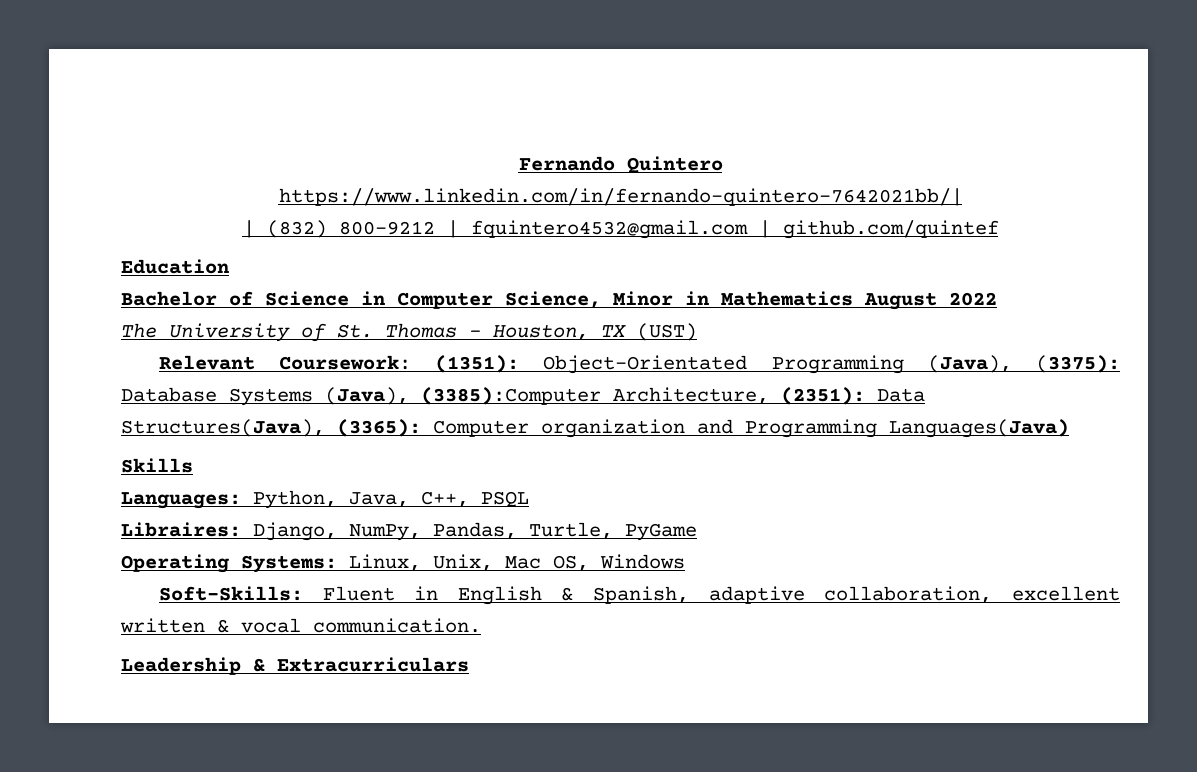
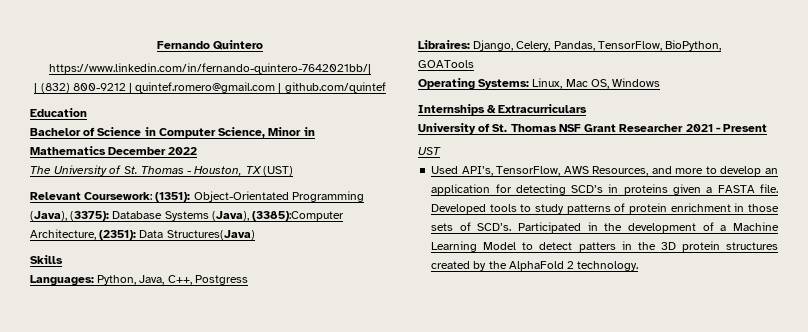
[470,220,748,239] fquintero4532@gmail.com -> [135,82,276,93] quintef.romero@gmail.com
[864,292,937,310] August -> [108,147,167,155] December
[121,419,1069,438] Structures(Java), (3365): Computer organization and Programming Languages(Java) -> [166,230,255,240] Structures(Java)
[481,491,529,507] PSQL -> [194,275,248,285] Postgress
[349,522,697,541] NumPy, Pandas, Turtle, PyGame -> [516,40,722,51] [418,60,474,68] Celery, Pandas, TensorFlow, BioPython, GOATools
[433,554,493,571] Unix, -> (563, 83) none
[158,586,1121,605] [120,618,481,633] [121,657,469,675] Soft-Skills: Fluent in English & Spanish, adaptive collaboration, excellent written & vocal communication. // Leadership & Extracurriculars -> [418,104,588,115] [418,123,768,134] [418,147,441,155] [431,166,778,176] [431,184,778,195] [431,203,779,214] [431,222,779,233] [431,241,778,252] [431,261,639,271] Internships & Extracurriculars // University of St. Thomas NSF Grant Researcher 2021 - Present // UST // Used API’s, TensorFlow, AWS Resources, and more to develop an application for detecting SCD’s in proteins given a FASTA file. Developed tools to study patterns of protein enrichment in those sets of SCD’s. Participated in the development of a Machine Learning Model to detect patters in the 3D protein structures created by the AlphaFold 2 technology.

